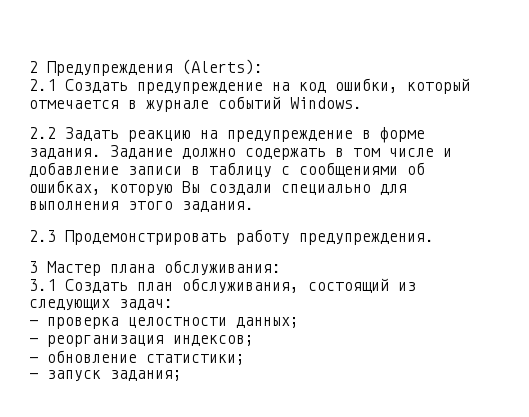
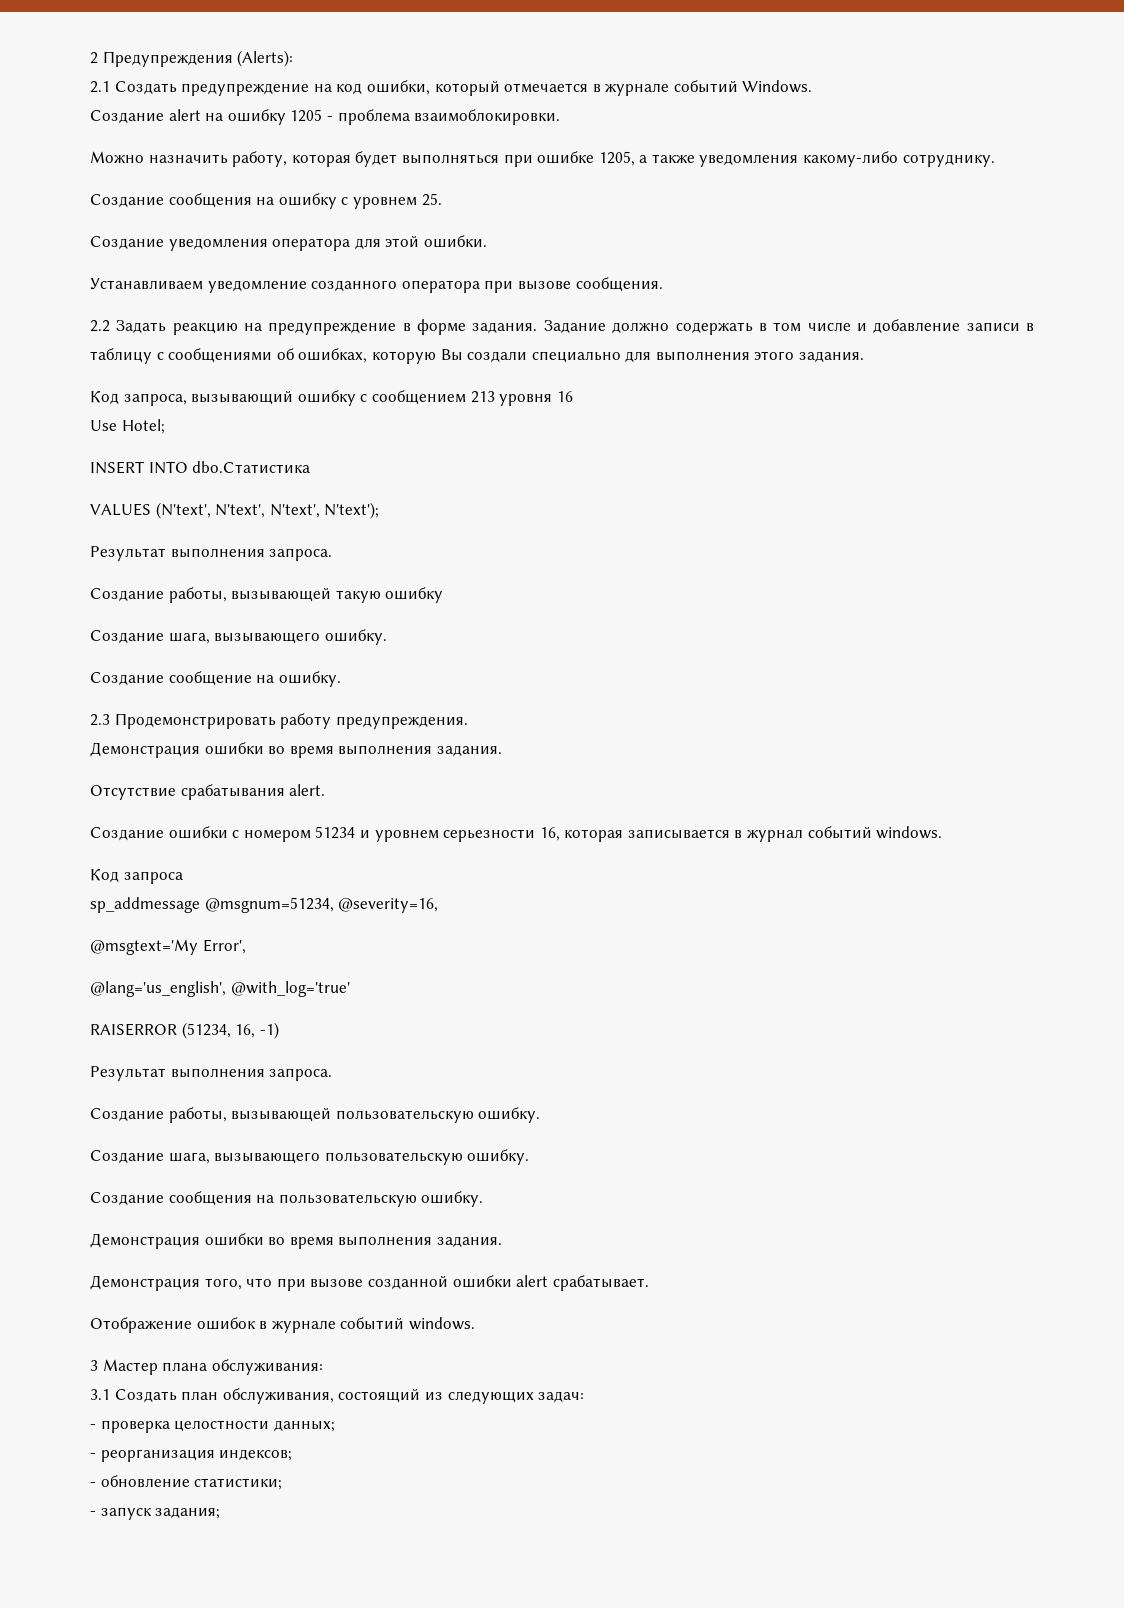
(362, 103) none -> [90,109,561,125] [90,151,995,167] [90,193,442,209] [90,235,487,251] [90,277,663,293] // Создание alert на ошибку 1205 - проблема взаимоблокировки. // Можно назначить работу, которая будет выполняться при ошибке 1205, а также уведомления какому-либо сотруднику. // Создание сообщения на ошибку с уровнем 25. // Создание уведомления оператора для этой ошибки. // Устанавливаем уведомление созданного оператора при вызове сообщения.
[29,229,434,245] 2.3 Продемонстрировать работу предупреждения. -> [90,390,573,406] [90,419,165,434] [90,461,311,474] [90,502,380,519] [90,546,333,561] [90,587,444,603] [90,629,387,645] [90,671,341,687] [90,713,468,729] [90,742,502,758] [90,784,326,800] [90,826,943,842] [90,869,183,884] [90,897,439,913] [90,939,246,955] [90,981,350,997] [90,1022,279,1039] [90,1066,333,1081] [90,1107,541,1123] [90,1149,530,1165] [90,1191,484,1207] [90,1233,502,1249] [90,1275,649,1291] [90,1317,475,1333] Код запроса, вызывающий ошибку с сообщением 213 уровня 16 // Use Hotel; // INSERT INTO dbo.Статистика // VALUES (N'text', N'text', N'text', N'text'); // Результат выполнения запроса. // Создание работы, вызывающей такую ошибку // Создание шага, вызывающего ошибку. // Создание сообщение на ошибку. // 2.3 Продемонстрировать работу предупреждения. // Демонстрация ошибки во время выполнения задания. // Отсутствие срабатывания alert. // Создание ошибки с номером 51234 и уровнем серьезности 16, которая записывается в журнал событий windows. // Код запроса // sp_addmessage @msgnum=51234, @severity=16, // @msgtext='My Error', // @lang='us_english', @with_log='true' // RAISERROR (51234, 16, -1) // Результат выполнения запроса. // Создание работы, вызывающей пользовательскую ошибку. // Создание шага, вызывающего пользовательскую ошибку. // Создание сообщения на пользовательскую ошибку. // Демонстрация ошибки во время выполнения задания. // Демонстрация того, что при вызове созданной ошибки alert срабатывает. // Отображение ошибок в журнале событий windows.

